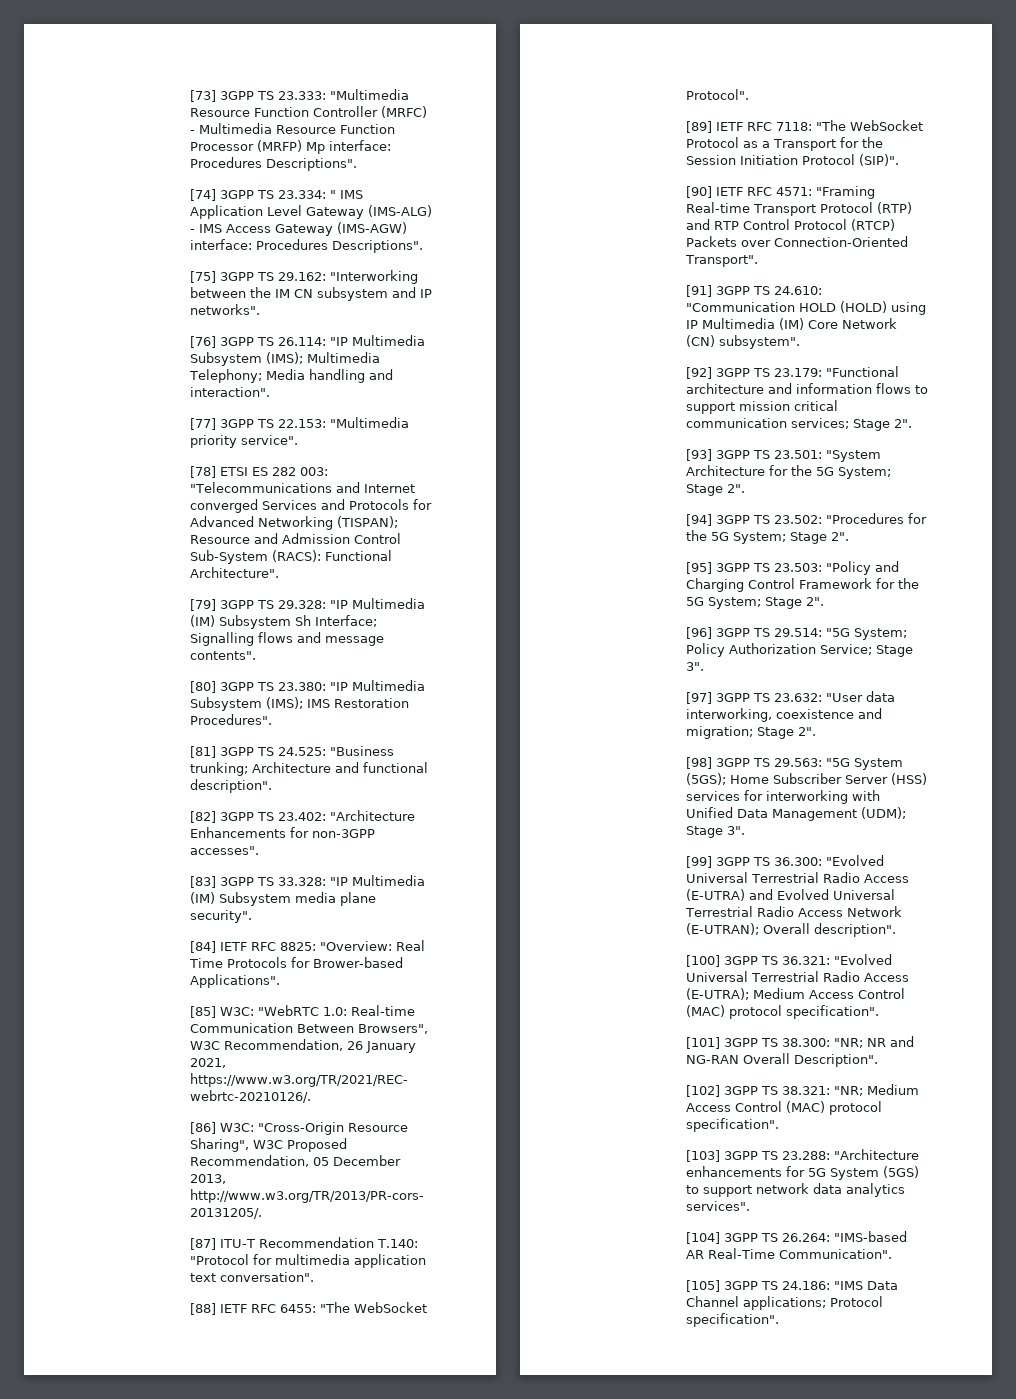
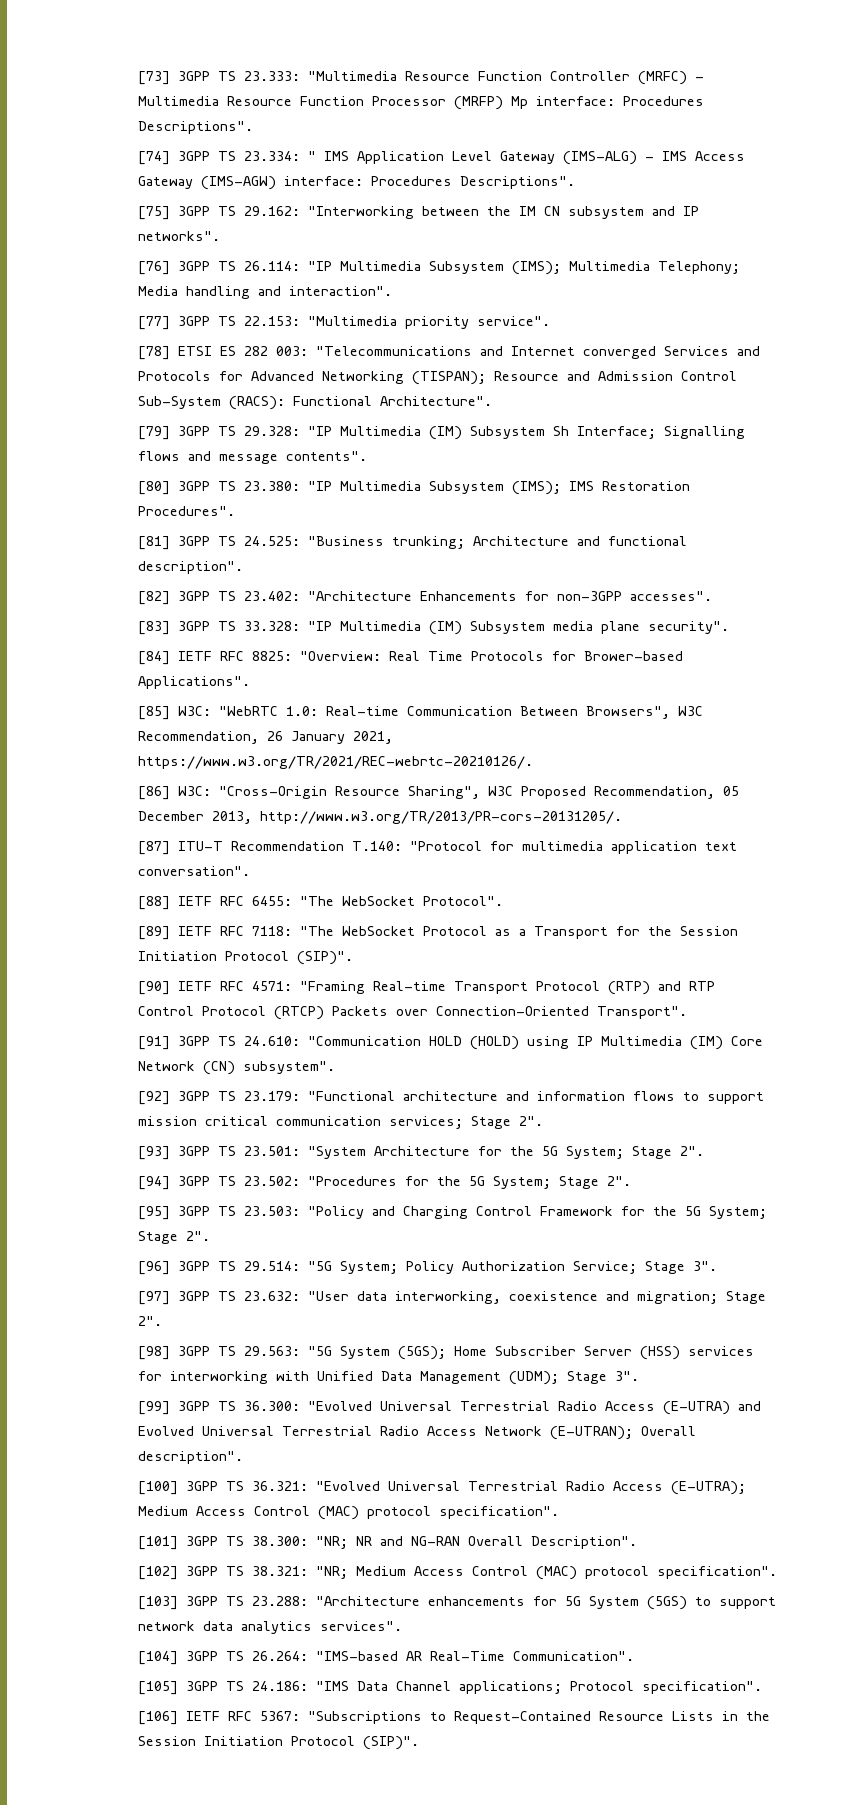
(780, 1320) none -> [137,1711,770,1725] [137,1736,419,1750] // [106] IETF RFC 5367: "Subscriptions to Request-Contained Resource Lists in the Session Initiation Protocol (SIP)".

